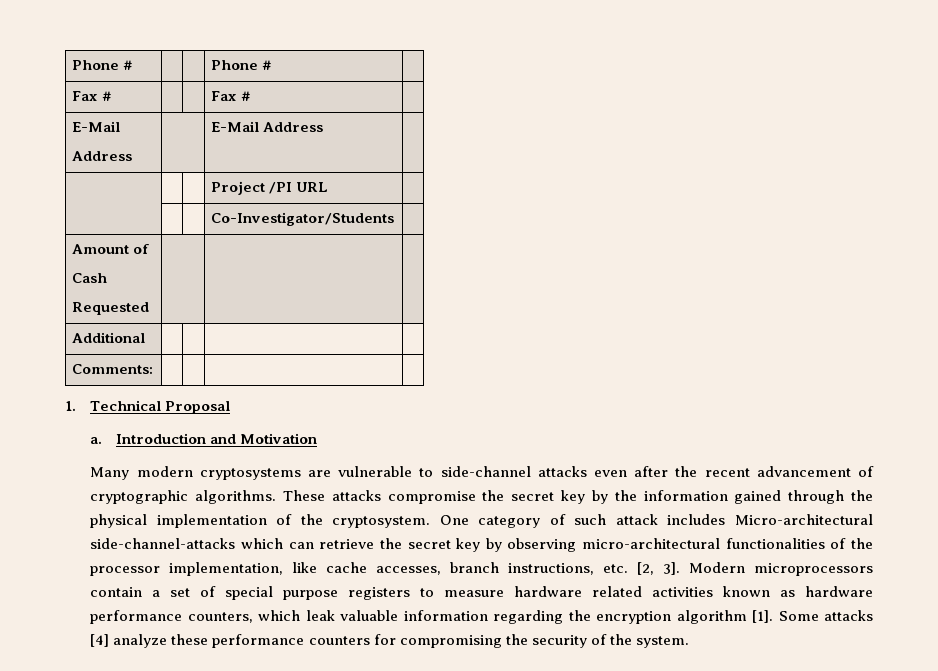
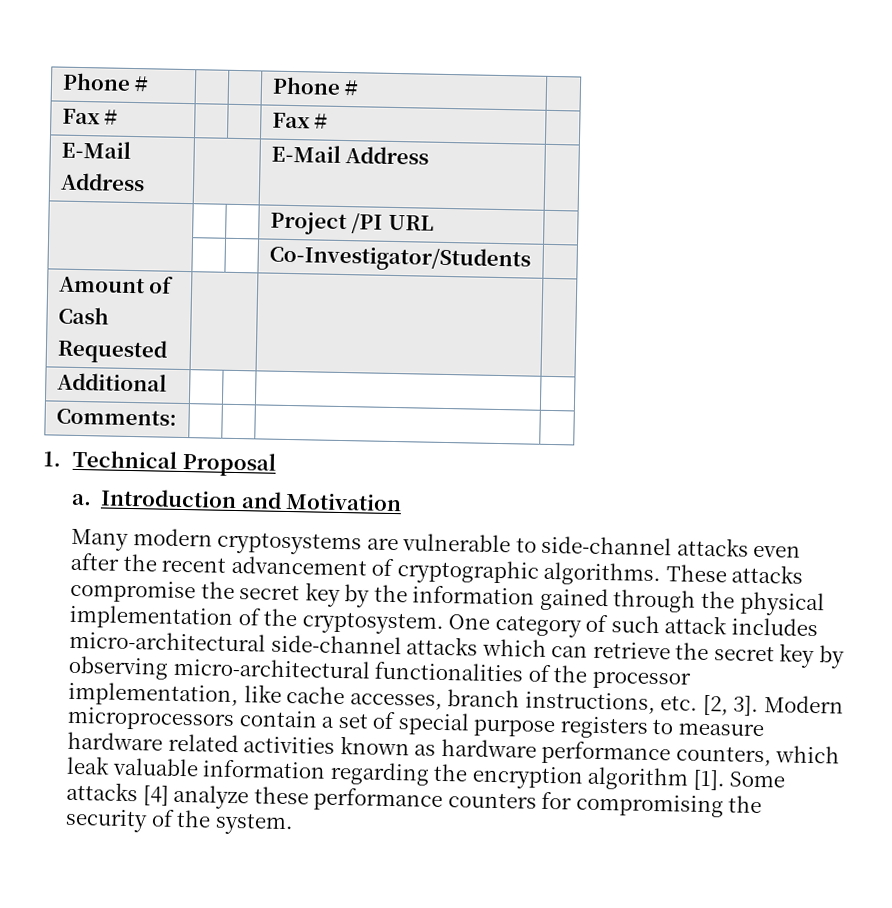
[735,514,873,525] [90,538,236,549] Micro-architectural side-channel-attacks -> [69,630,479,656] micro-architectural side-channel attacks

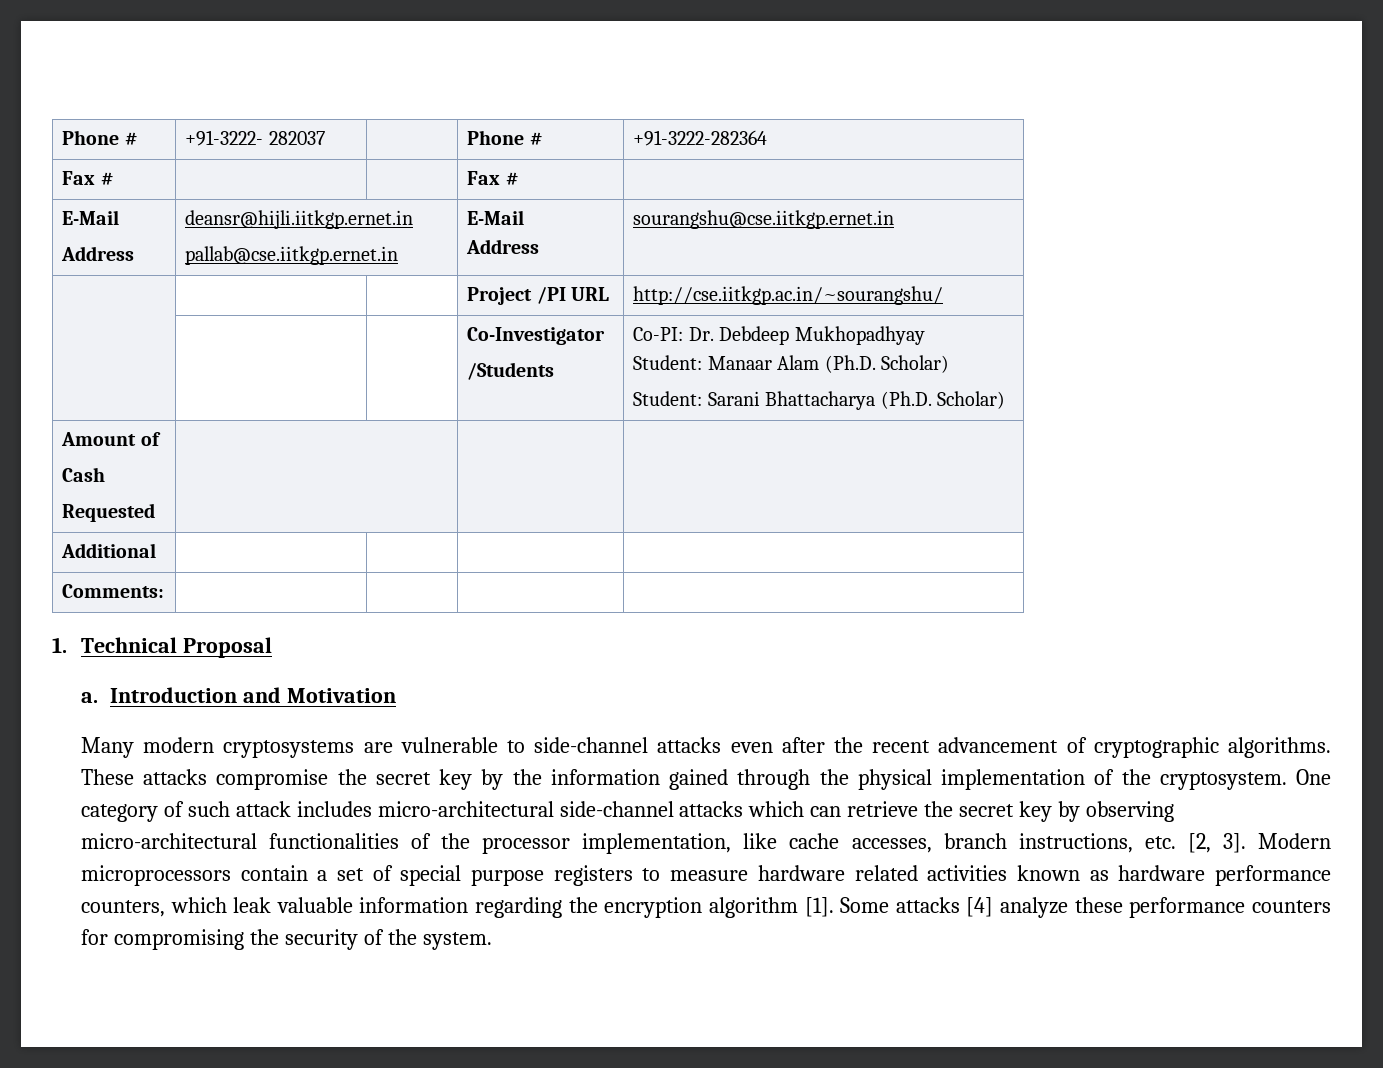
[61,72,150,92] [271,76,360,96] Phone # | | | Phone # | -> [62,130,137,145] [185,130,325,146] [467,130,542,145] [633,130,768,146] Phone # | +91-3222- 282037 | | Phone # | +91-3222-282364
[270,144,430,165] | E-Mail Address | -> [185,210,414,229] [185,246,399,265] [467,210,525,225] [466,239,540,254] [633,210,895,229] deansr@hijli.iitkgp.ernet.in // pallab@cse.iitkgp.ernet.in | E-Mail // Address | sourangshu@cse.iitkgp.ernet.in
[268,244,531,273] // | | | Co-Investigator/Students | -> [633,286,944,305] [467,327,606,345] [467,362,555,380] [633,326,925,345] [633,355,949,373] [633,391,1005,410] http://cse.iitkgp.ac.in/~sourangshu/ // | | | Co-Investigator // /Students | Co-PI: Dr. Debdeep Mukhopadhyay // Student: Manaar Alam (Ph.D. Scholar) // Student: Sarani Bhattacharya (Ph.D. Scholar)

